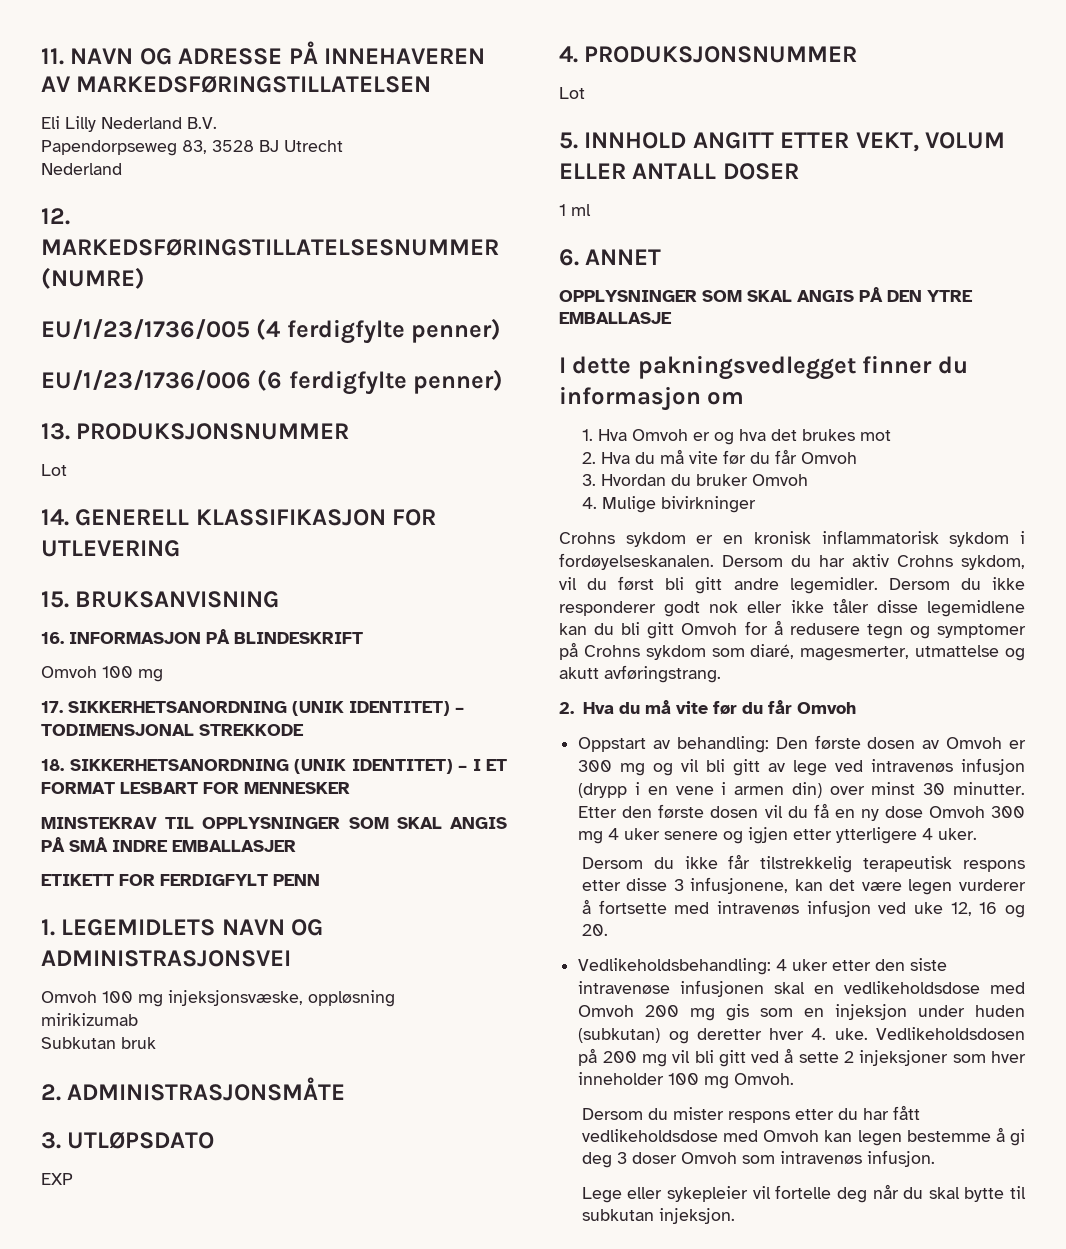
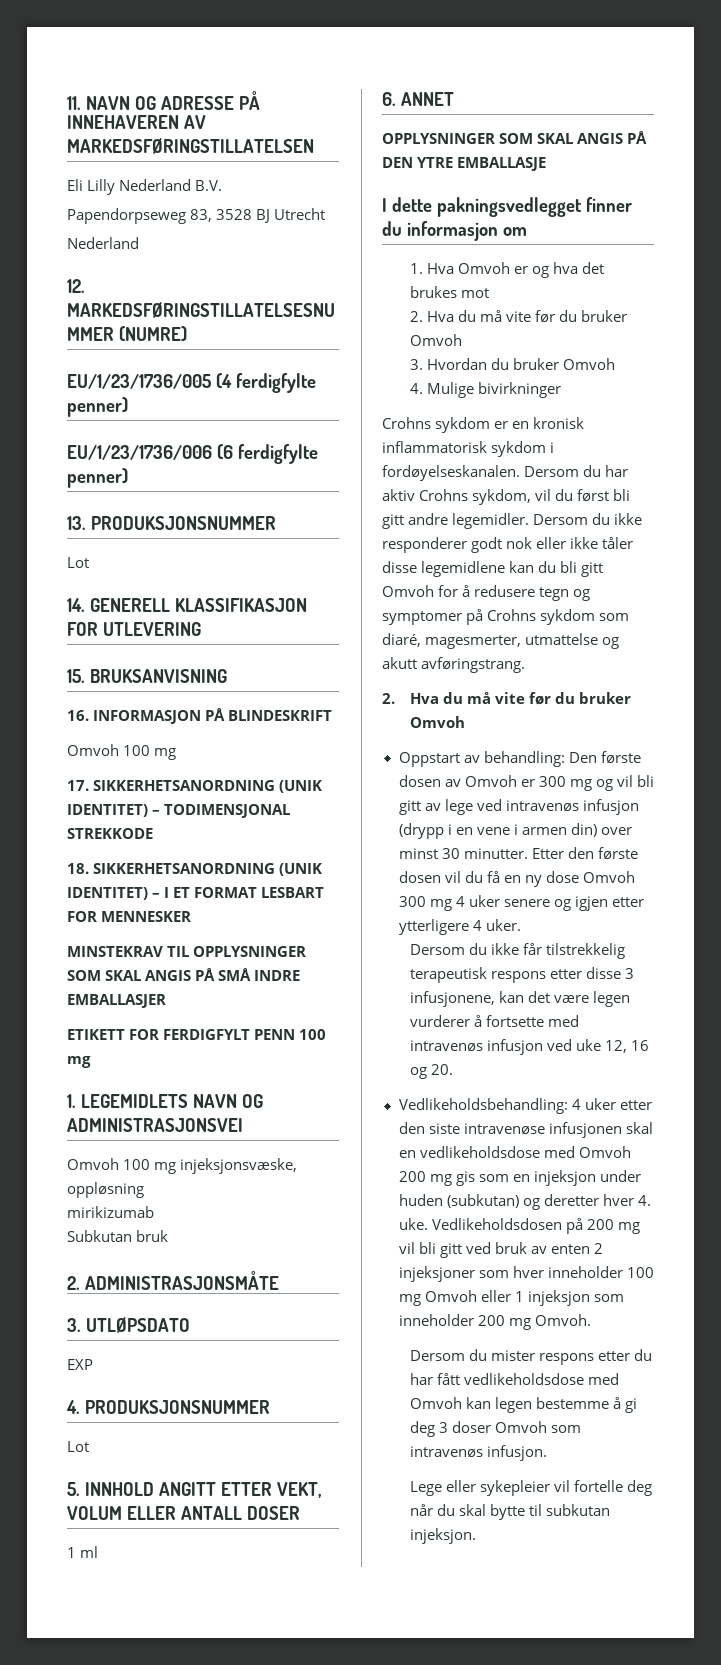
(320, 880) none -> [299,1029,327,1040] [67,1056,91,1068] 100 mg
[774,449,797,464] får -> [581,310,628,322] bruker
[767,700,792,714] får -> [579,692,632,704] bruker
[784,1048,839,1063] å sette -> [494,1242,590,1254] bruk av enten
(730, 1082) none -> [424,1290,624,1306] [398,1314,531,1330] Omvoh eller 1 injeksjon som inneholder 200 mg

